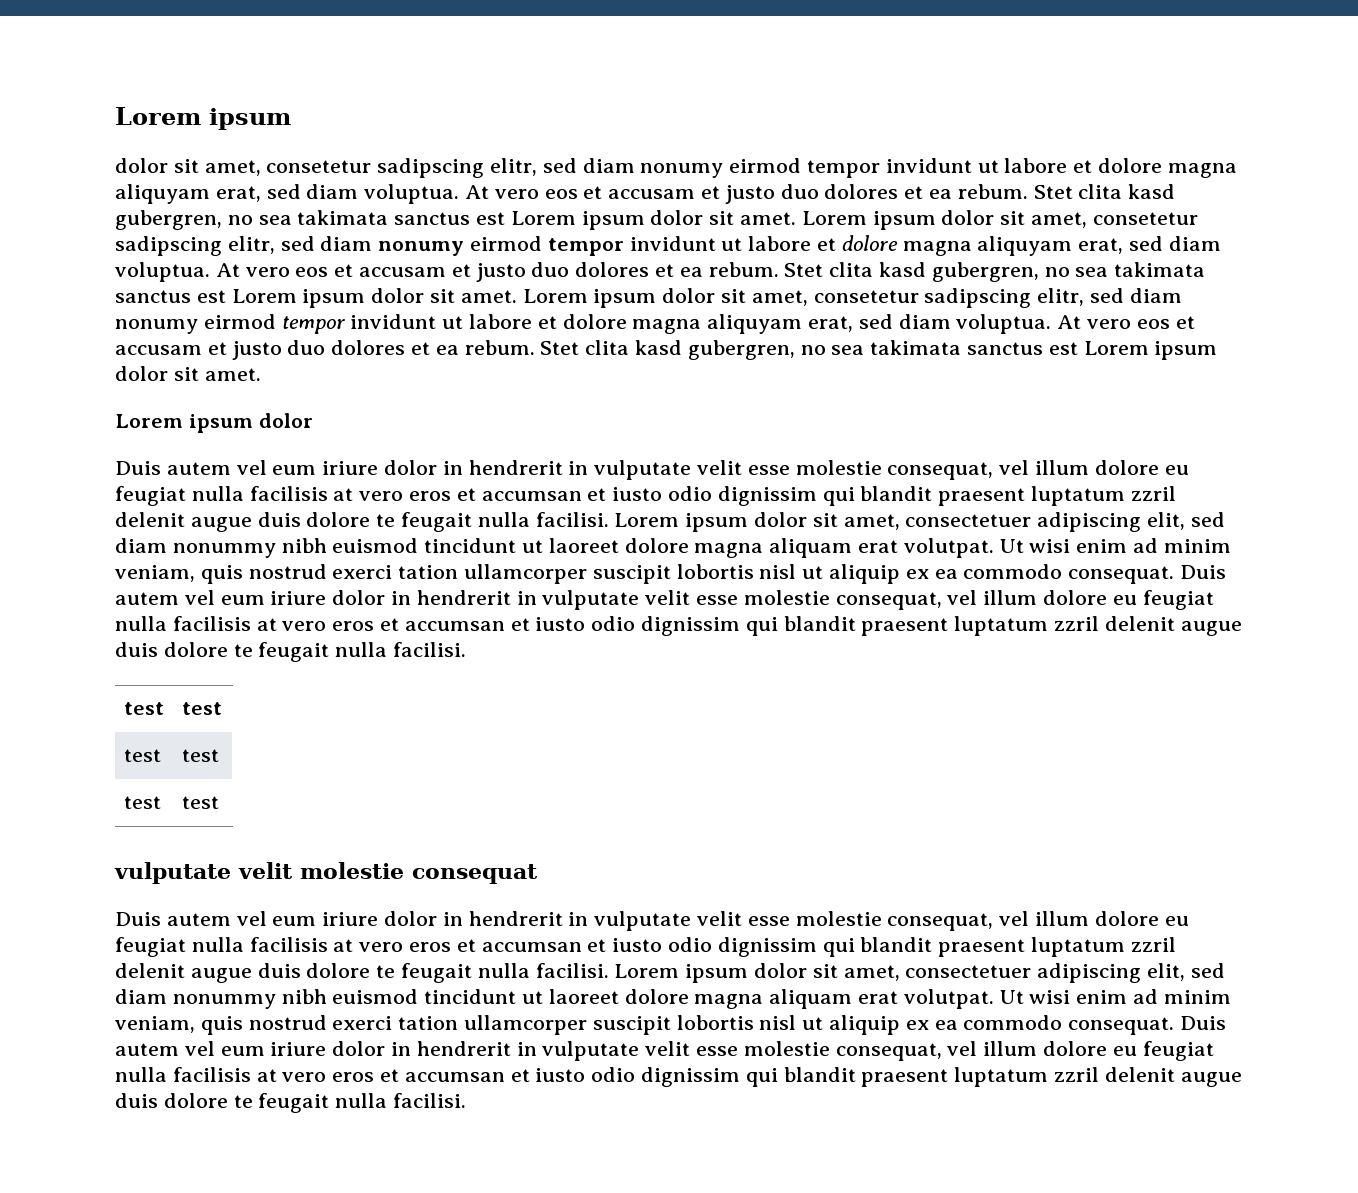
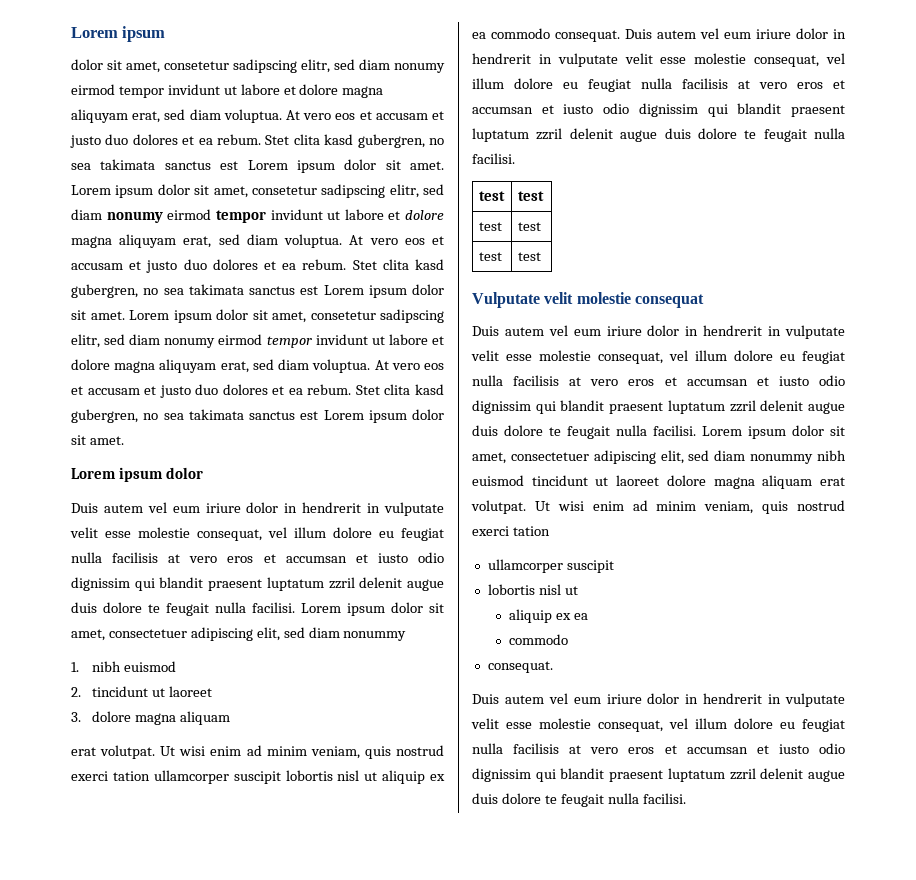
[281,538,853,558] nibh euismod tincidunt ut laoreet dolore magna aliquam -> [71,661,177,672] [71,686,212,697] [71,711,230,725] // 1. nibh euismod // 2. tincidunt ut laoreet // 3. dolore magna aliquam //
[114,862,231,884] vulputate -> [472,292,540,308] Vulputate
[464,1015,1175,1035] ullamcorper suscipit lobortis nisl ut aliquip ex ea commodo consequat. -> [487,559,614,573] [487,584,578,595] [509,609,588,623] [509,634,569,645] [487,661,553,673] // ullamcorper suscipit // lobortis nisl ut // aliquip ex ea // commodo // consequat. //

